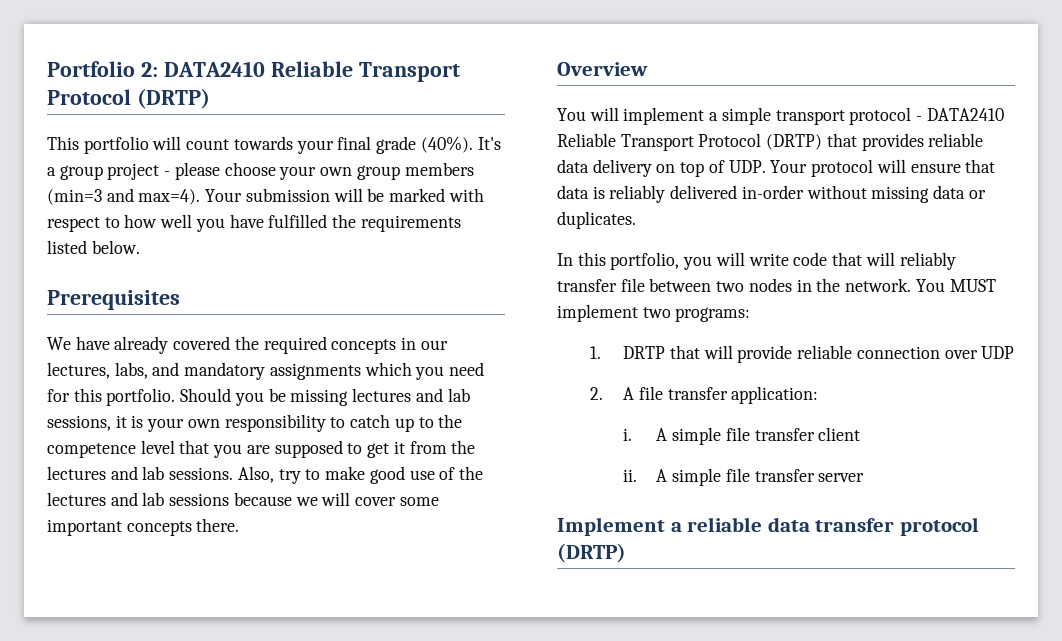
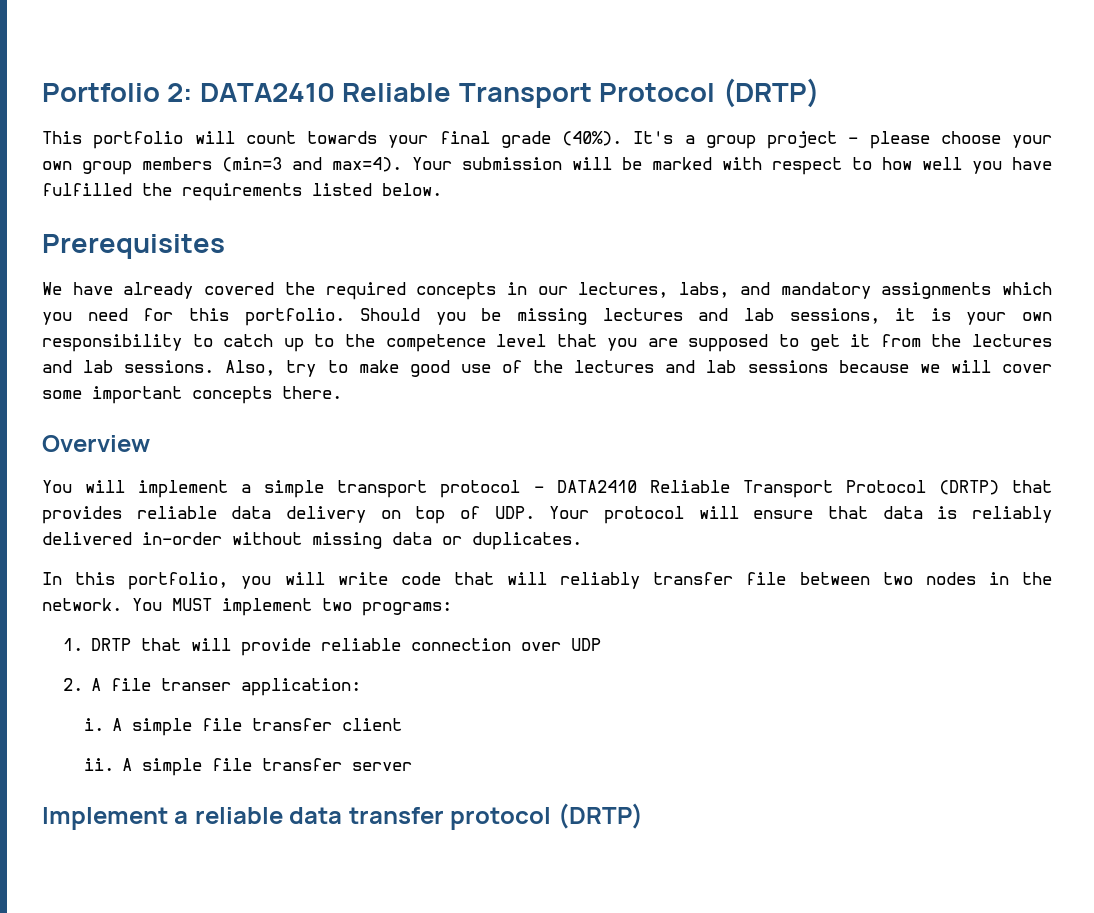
[667,387,728,400] transfer -> [161,678,232,691] transer

